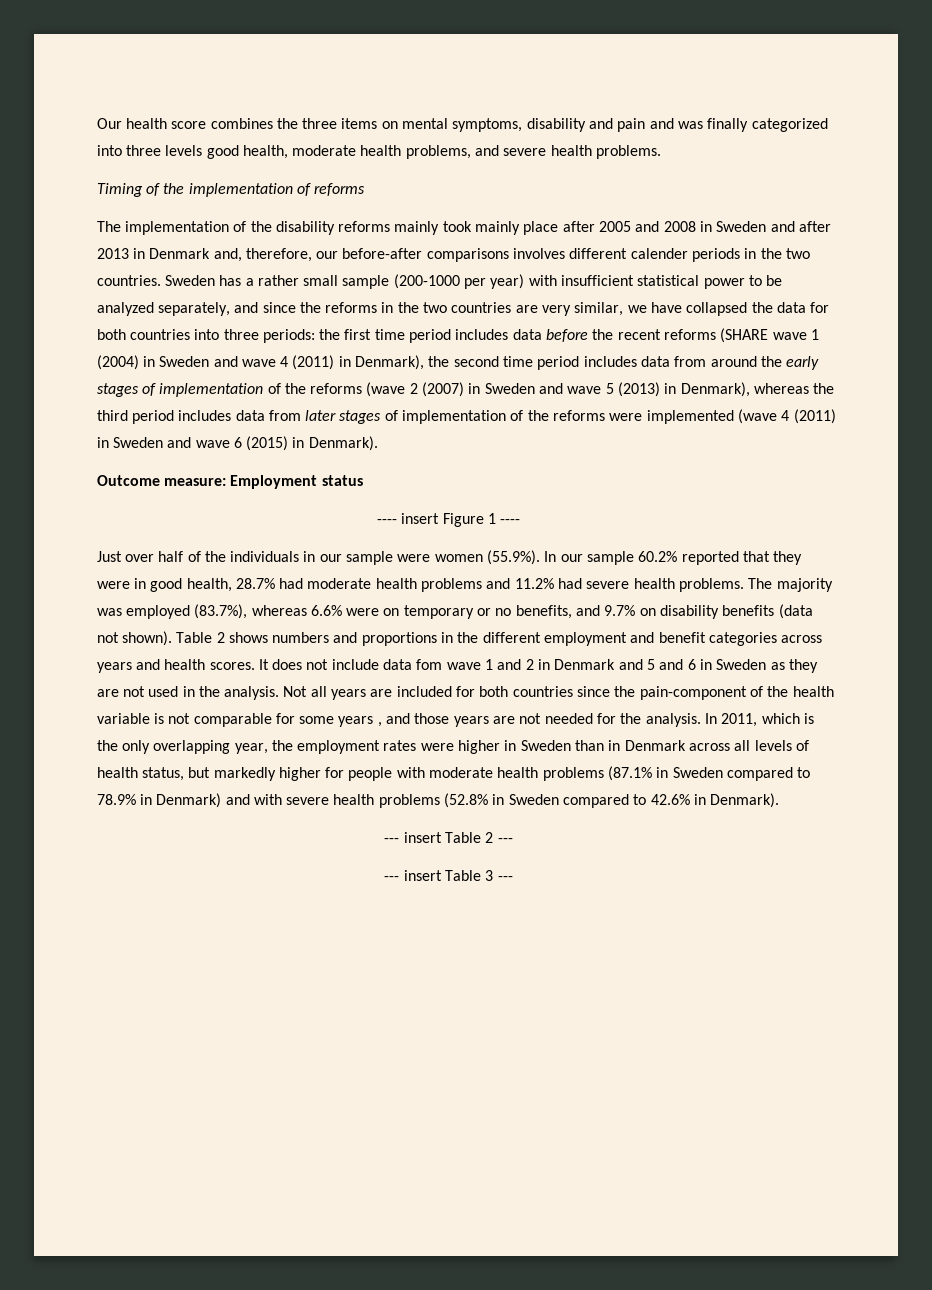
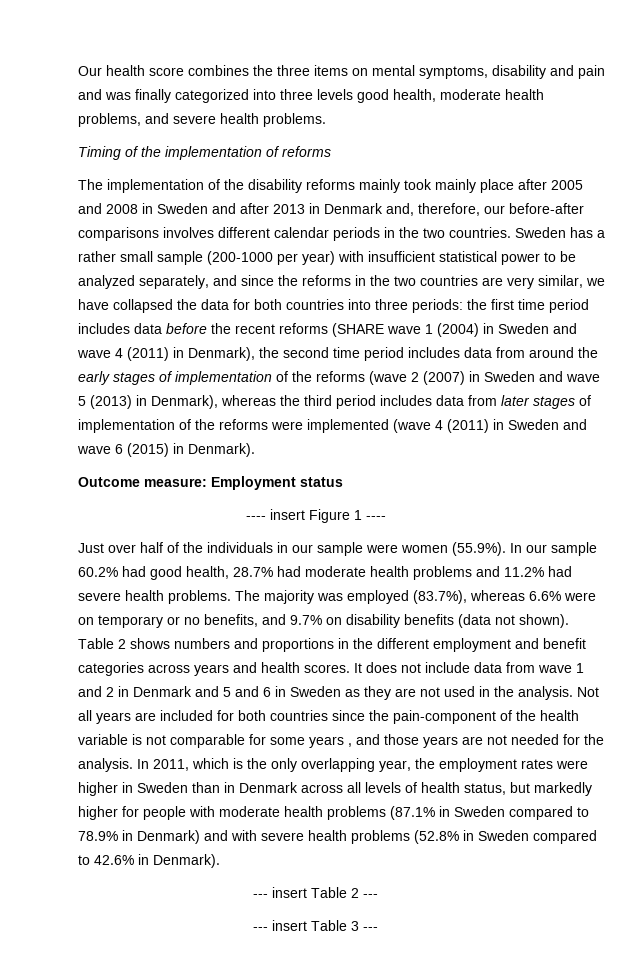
[630,248,688,259] calender -> [274,227,330,238] calendar
[681,551,803,565] [96,578,146,589] reported that they were in -> [122,566,147,577] had
[416,659,443,670] fom -> [506,662,536,673] from

